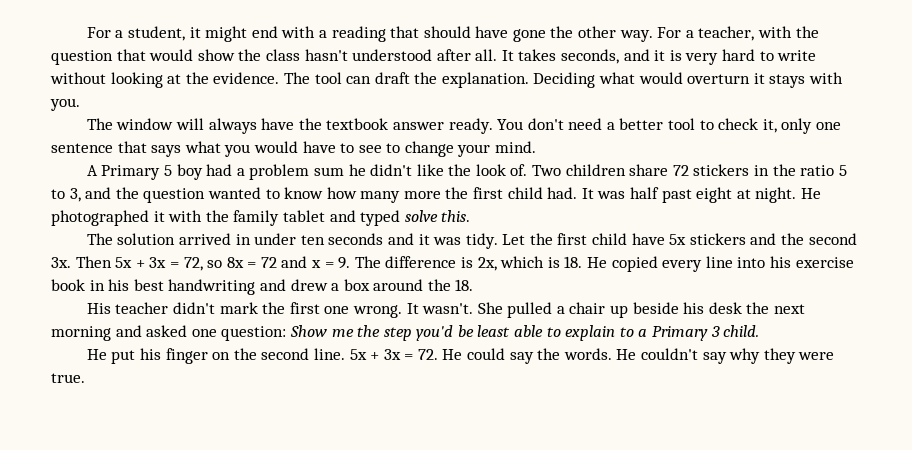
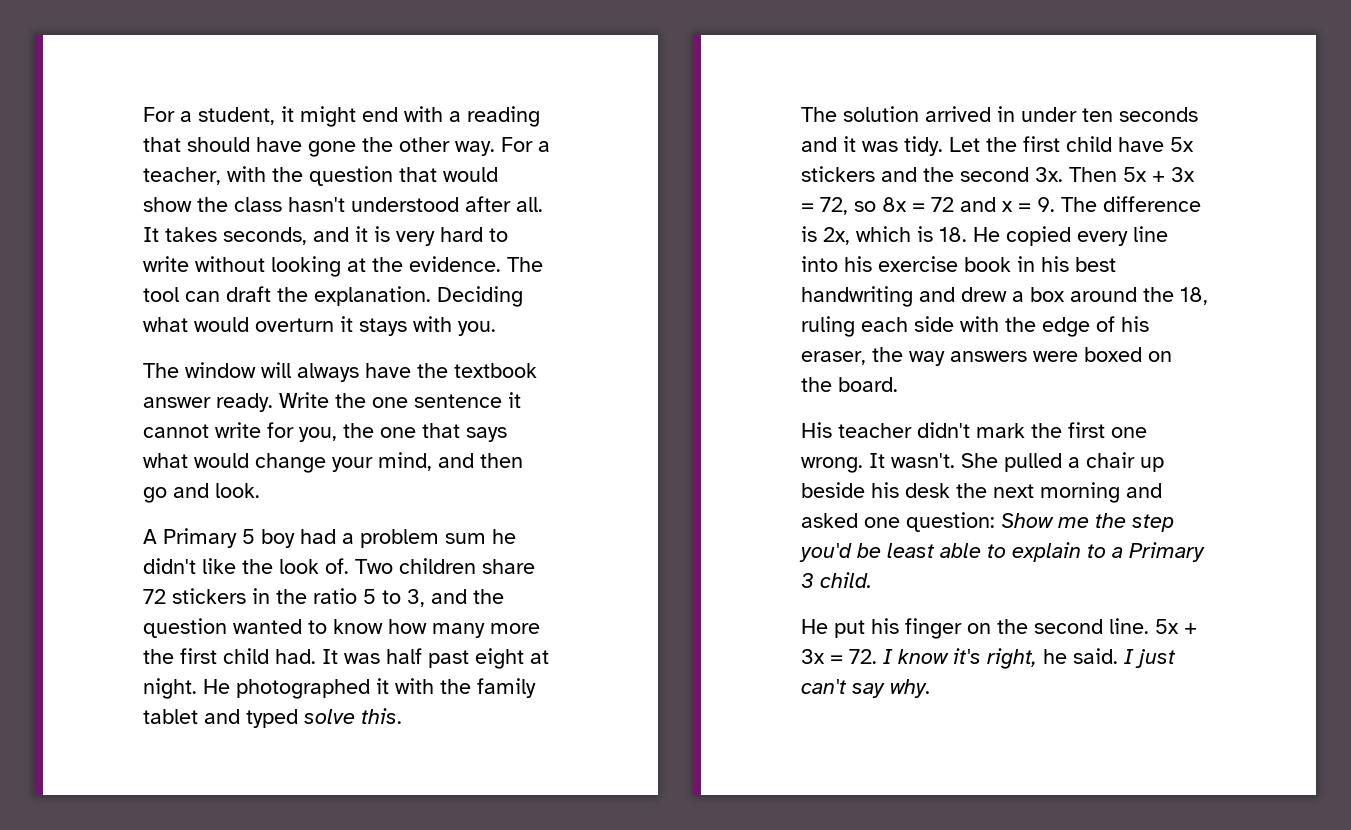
[497,118,841,134] [51,141,537,157] You don't need a better tool to check it, only one sentence that says what you would have to see to change your mind. -> [279,392,521,408] [143,422,507,442] [143,452,523,473] [143,483,260,503] Write the one sentence it cannot write for you, the one that says what would change your mind, and then go and look.
[455,279,474,291] 18. -> [1180,287,1208,305] [801,316,1149,337] [801,347,1172,366] [801,377,898,392] 18, ruling each side with the edge of his eraser, the way answers were boxed on the board.
[442,348,835,364] [51,373,85,383] He could say the words. He couldn't say why they were true. -> [883,648,1176,669] [801,679,931,698] I know it's right, he said. I just can't say why.

